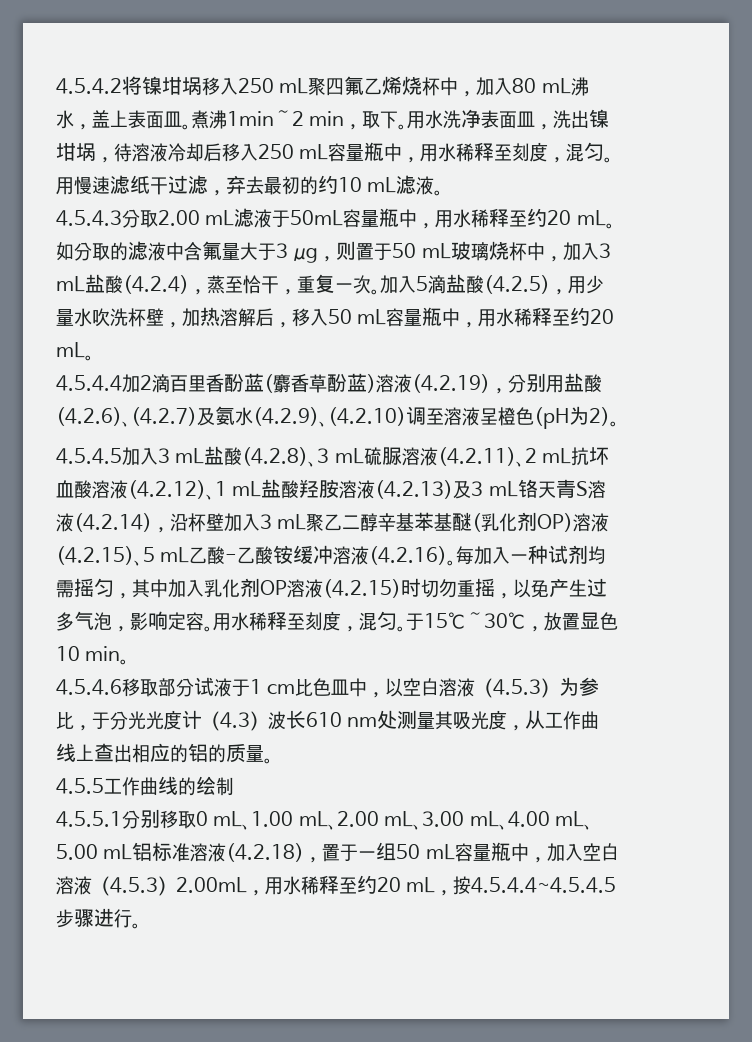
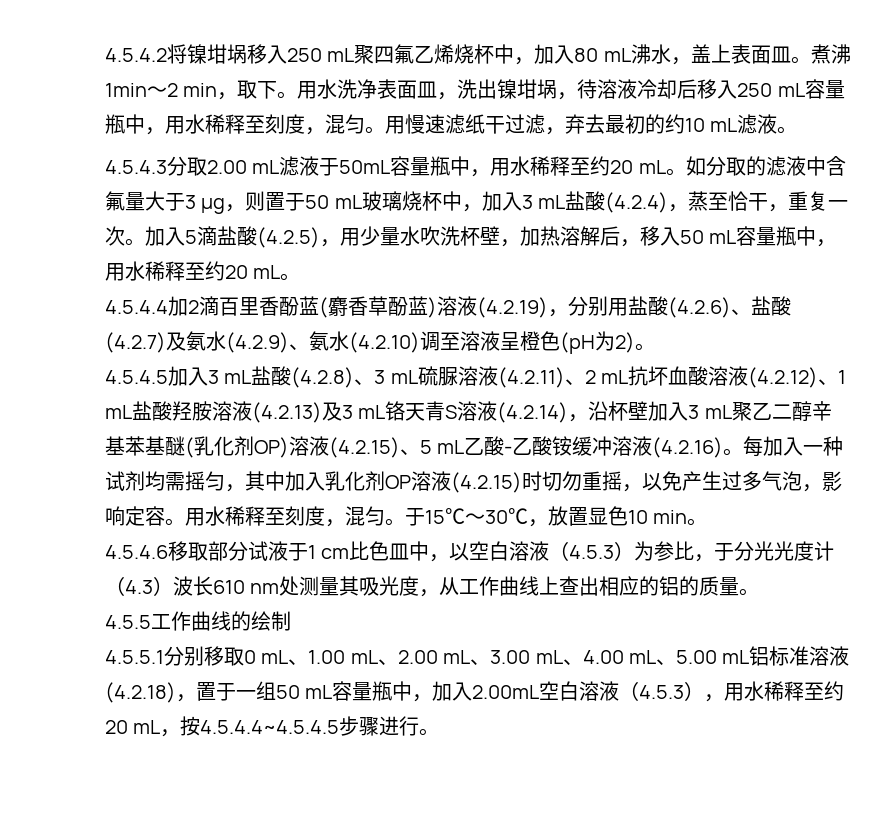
(131, 424) none -> [751,296,791,316] 盐酸
(328, 424) none -> [309,331,349,351] 氨水
[582,843,619,861] [56,876,247,896] 空白溶液（4.5.3）2.00mL -> [472,681,705,701] 2.00mL空白溶液（4.5.3）

